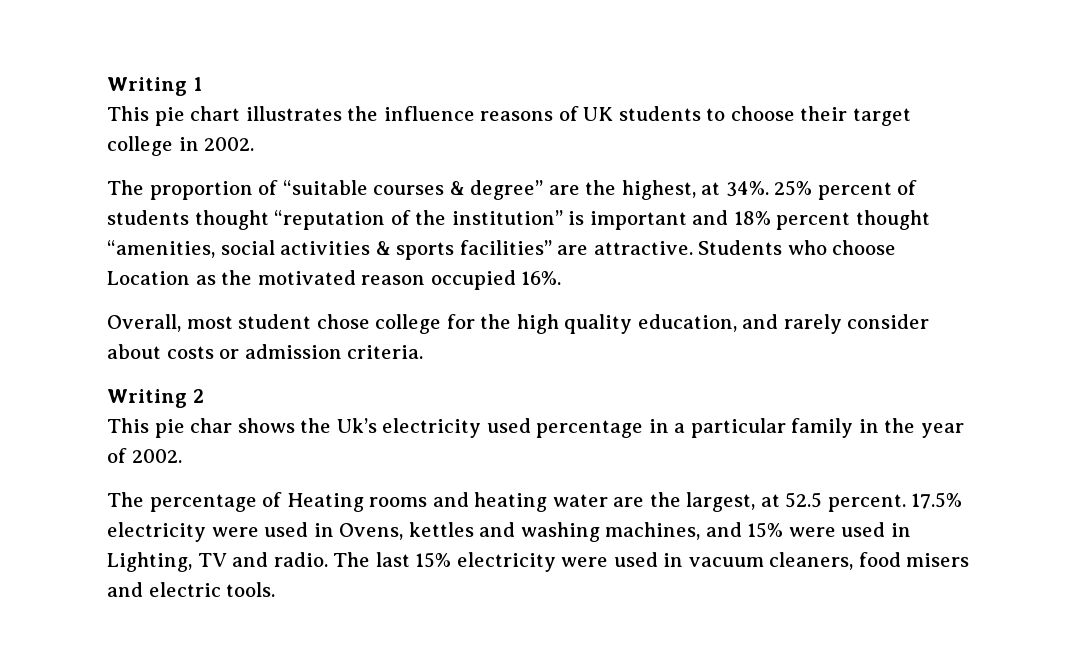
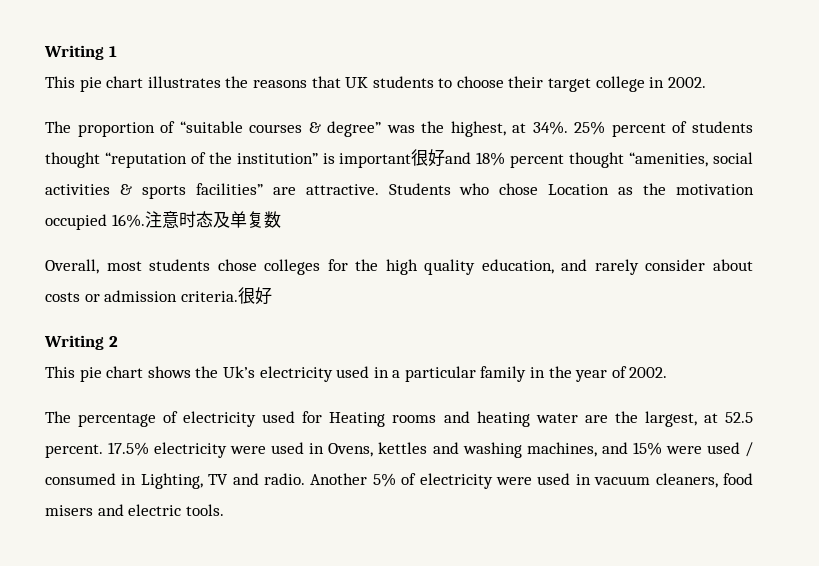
[383,106,579,121] influence reasons of -> [252,76,341,88] reasons that
[548,185,580,195] are -> [386,125,415,133] was
(687, 220) none -> [411,149,446,167] 很好
[832,240,897,255] choose -> [499,183,539,195] chose
[257,270,426,285] motivated reason -> [675,184,754,195] motivation
(562, 278) none -> [144,211,281,228] 注意时态及单复数
[238,314,442,334] student chose college -> [149,259,321,275] students chose colleges
(424, 352) none -> [237,287,272,305] 很好
[190,418,233,433] char -> [106,366,144,378] chart
[536,420,644,438] percentage -> (370, 372) none
(283, 499) none -> [183,411,323,427] electricity used for
(886, 529) none -> [745,442,754,457] [45,473,116,485] / consumed
[333,552,452,568] The last 15% -> [310,473,417,487] Another 5% of

